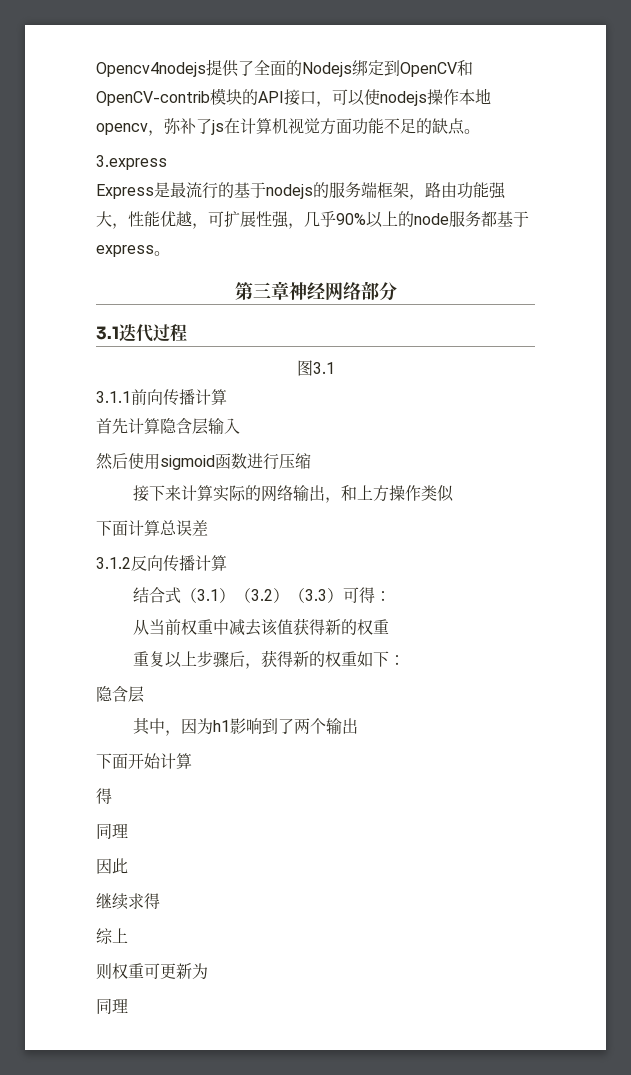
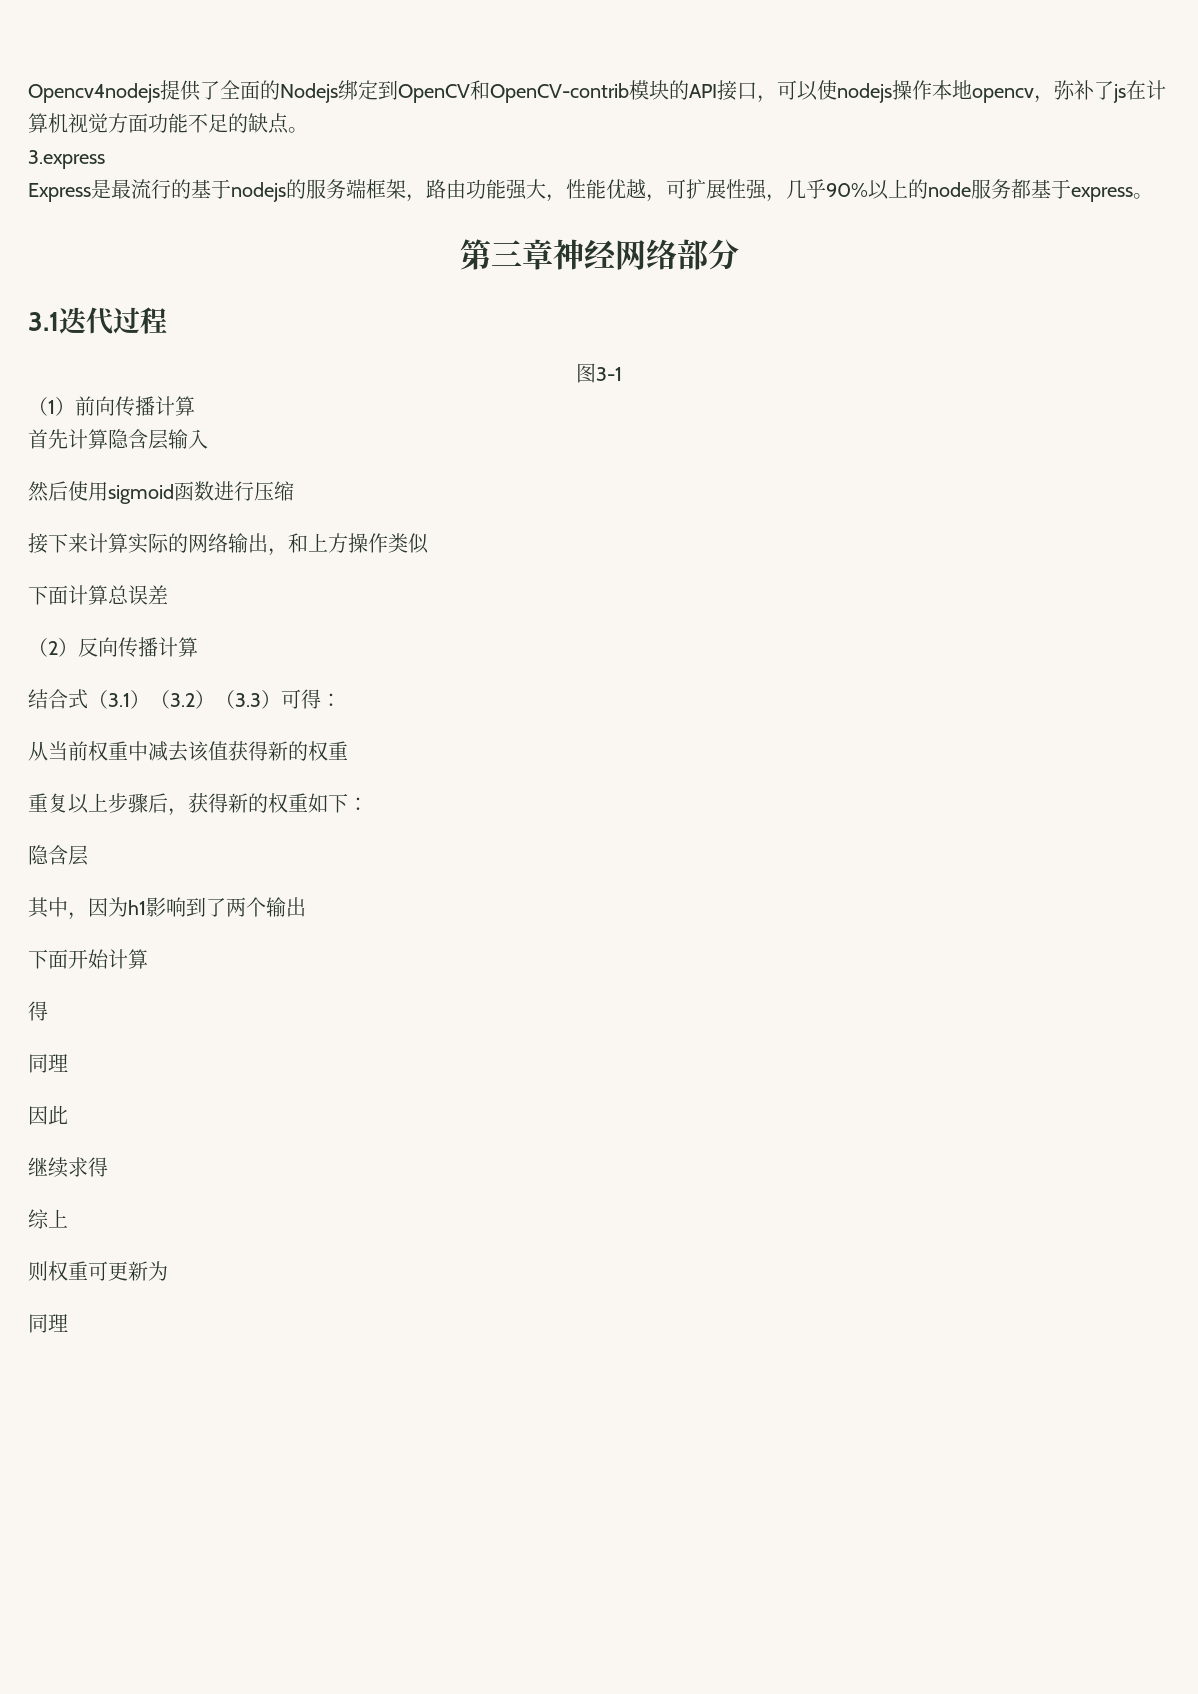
[312,362,335,374] [96,391,131,403] 3.1 // 3.1.1 -> [596,367,622,381] [28,397,75,416] 3-1 // （1）
[96,557,131,569] 3.1.2 -> [28,638,78,657] （2）

